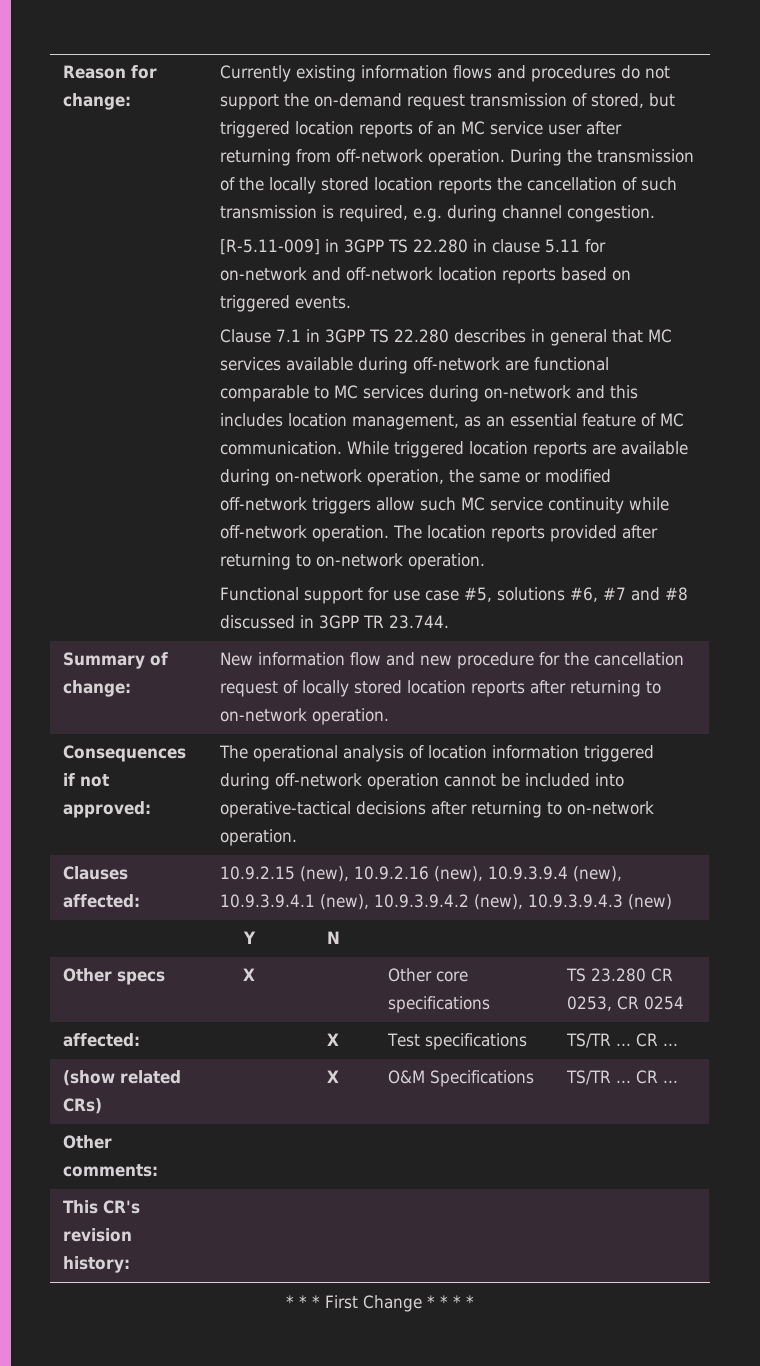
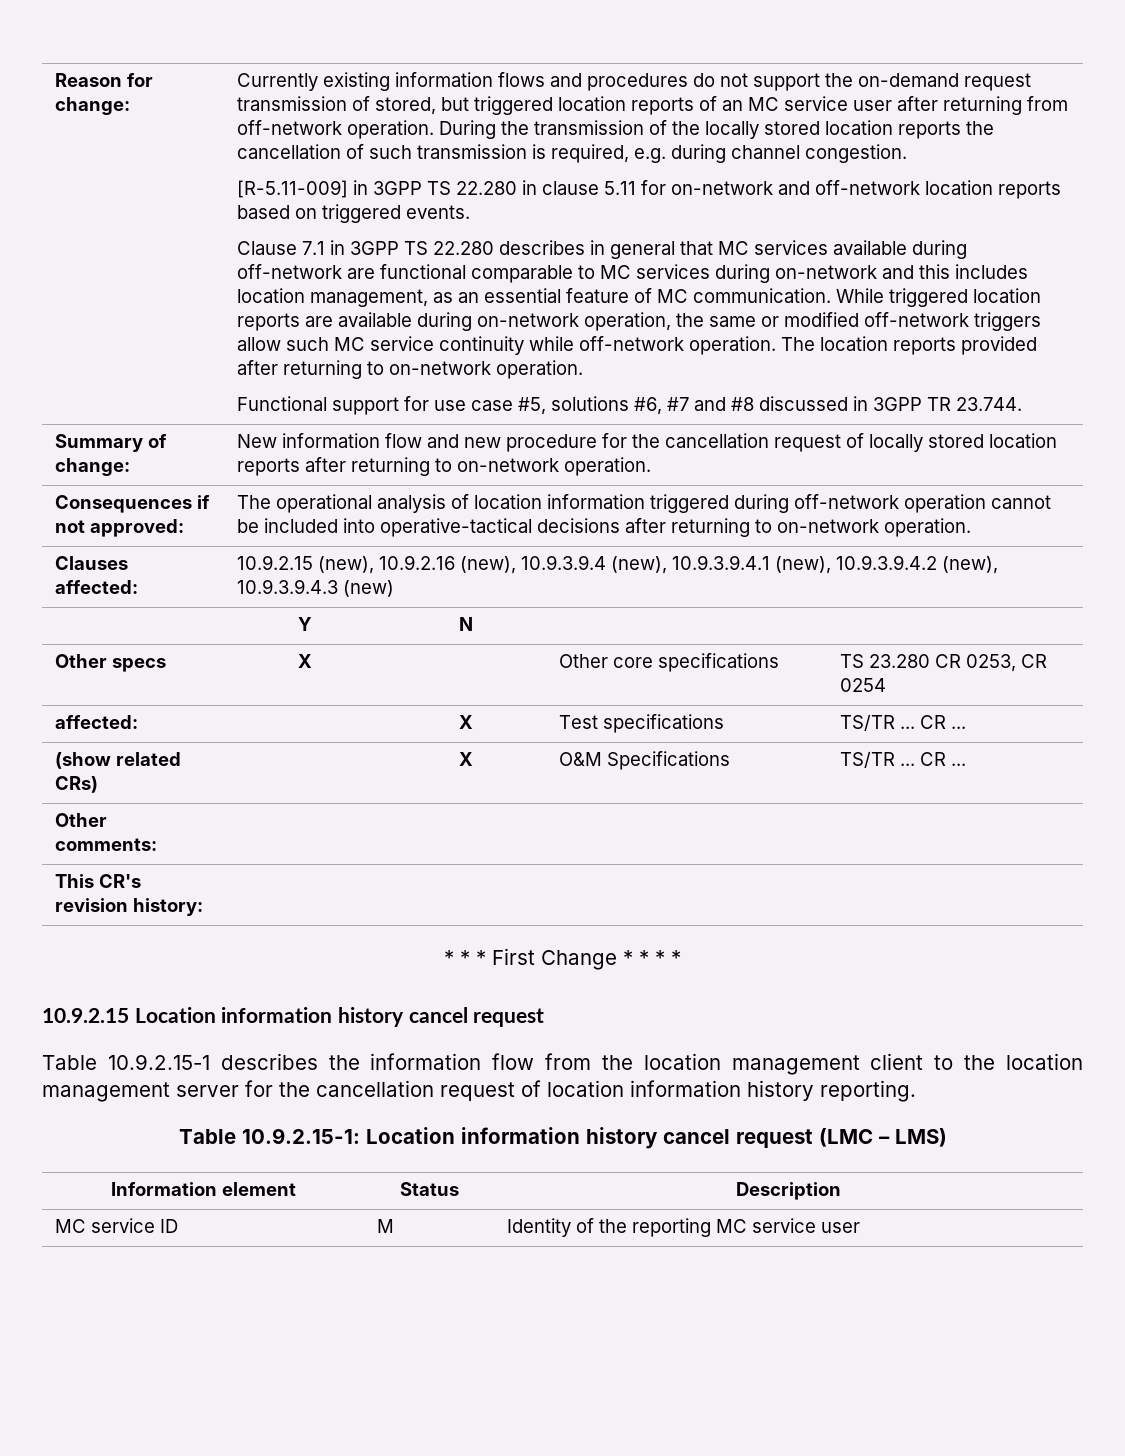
(474, 1301) none -> [42,1007,545,1027] [42,1053,1083,1075] [42,1080,916,1102] [178,1127,947,1149] [111,1182,296,1196] [399,1182,459,1196] [736,1182,841,1200] [54,1218,178,1233] [376,1219,394,1233] [506,1218,860,1237] // 10.9.2.15 Location information history cancel request // Table 10.9.2.15-1 describes the information flow from the location management client to the location management server for the cancellation request of location information history reporting. // Table 10.9.2.15-1: Location information history cancel request (LMC – LMS) // Information element | Status | Description // MC service ID | M | Identity of the reporting MC service user

